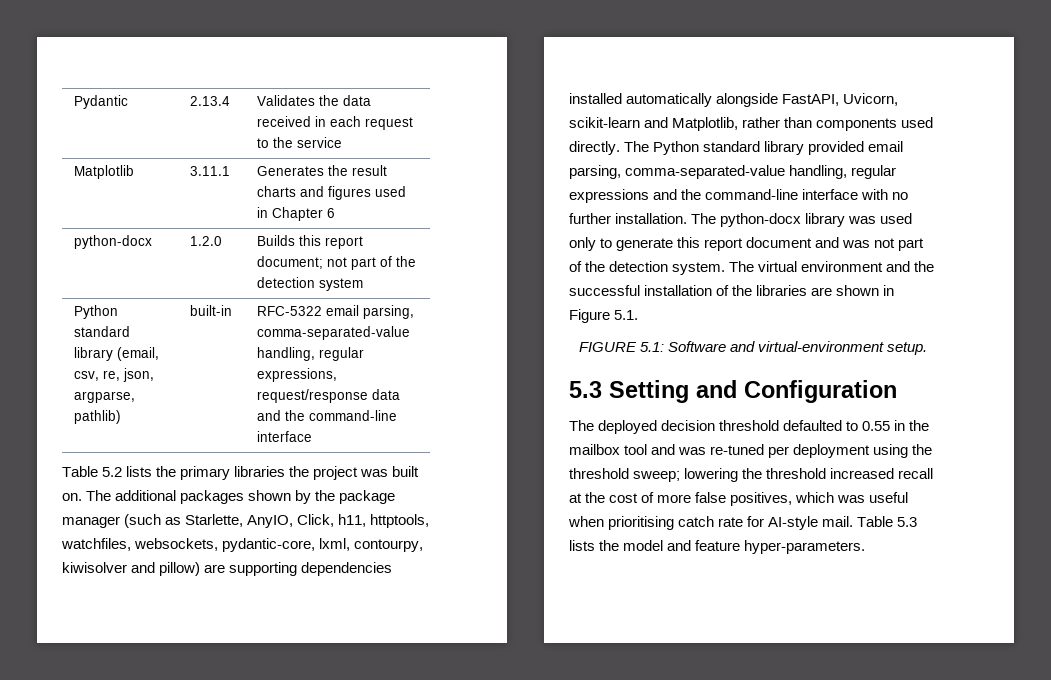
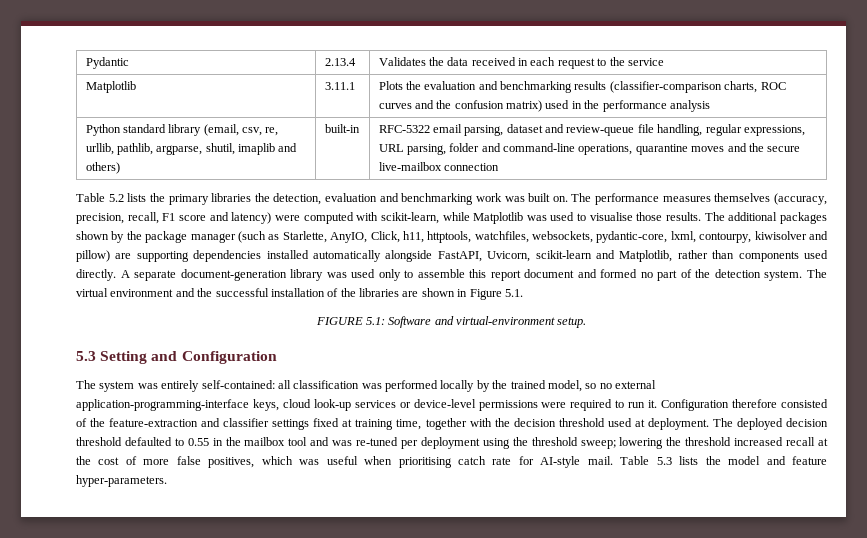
[256,165,387,176] [256,186,406,200] [256,207,335,221] [73,235,152,249] [189,236,222,246] [256,235,363,249] [256,256,416,270] [256,277,363,291] Generates the result charts and figures used in Chapter 6 // python-docx | 1.2.0 | Builds this report document; not part of the detection system -> [378,81,786,93] [378,100,710,112] Plots the evaluation and benchmarking results (classifier-comparison charts, ROC curves and the confusion matrix) used in the performance analysis
[122,368,154,382] [73,391,135,403] [73,410,121,424] [189,305,232,316] [256,305,414,319] [256,326,410,340] [256,347,364,361] [256,368,337,382] [256,389,400,403] [256,410,397,421] [256,431,312,442] json, argparse, pathlib) | built-in | RFC-5322 email parsing, comma-separated-value handling, regular expressions, request/response data and the command-line interface -> [85,143,298,155] [85,162,120,174] [324,124,360,133] [378,124,805,136] [378,143,801,155] [378,162,499,171] urllib, pathlib, argparse, shutil, imaplib and others) | built-in | RFC-5322 email parsing, dataset and review-queue file handling, regular expressions, URL parsing, folder and command-line operations, quarantine moves and the secure live-mailbox connection
[313,466,420,480] [62,493,82,501] project was built on. -> [273,193,828,205] [76,212,702,224] detection, evaluation and benchmarking work was built on. The performance measures themselves (accuracy, precision, recall, F1 score and latency) were computed with scikit-learn, while Matplotlib was used to visualise those results.
[624,141,904,155] [569,165,897,179] [569,189,909,203] [569,213,802,227] The Python standard library provided email parsing, comma-separated-value handling, regular expressions and the command-line interface with no further installation. The python-docx -> [120,269,287,281] A separate document-generation
[616,238,674,251] generate -> [417,269,465,278] assemble
[842,238,896,248] was not -> [600,269,653,278] formed no
(594, 425) none -> [99,380,656,392] [76,399,828,411] [76,418,733,430] system was entirely self-contained: all classification was performed locally by the trained model, so no external application-programming-interface keys, cloud look-up services or device-level permissions were required to run it. Configuration therefore consisted of the feature-extraction and classifier settings fixed at training time, together with the decision threshold used at deployment. The

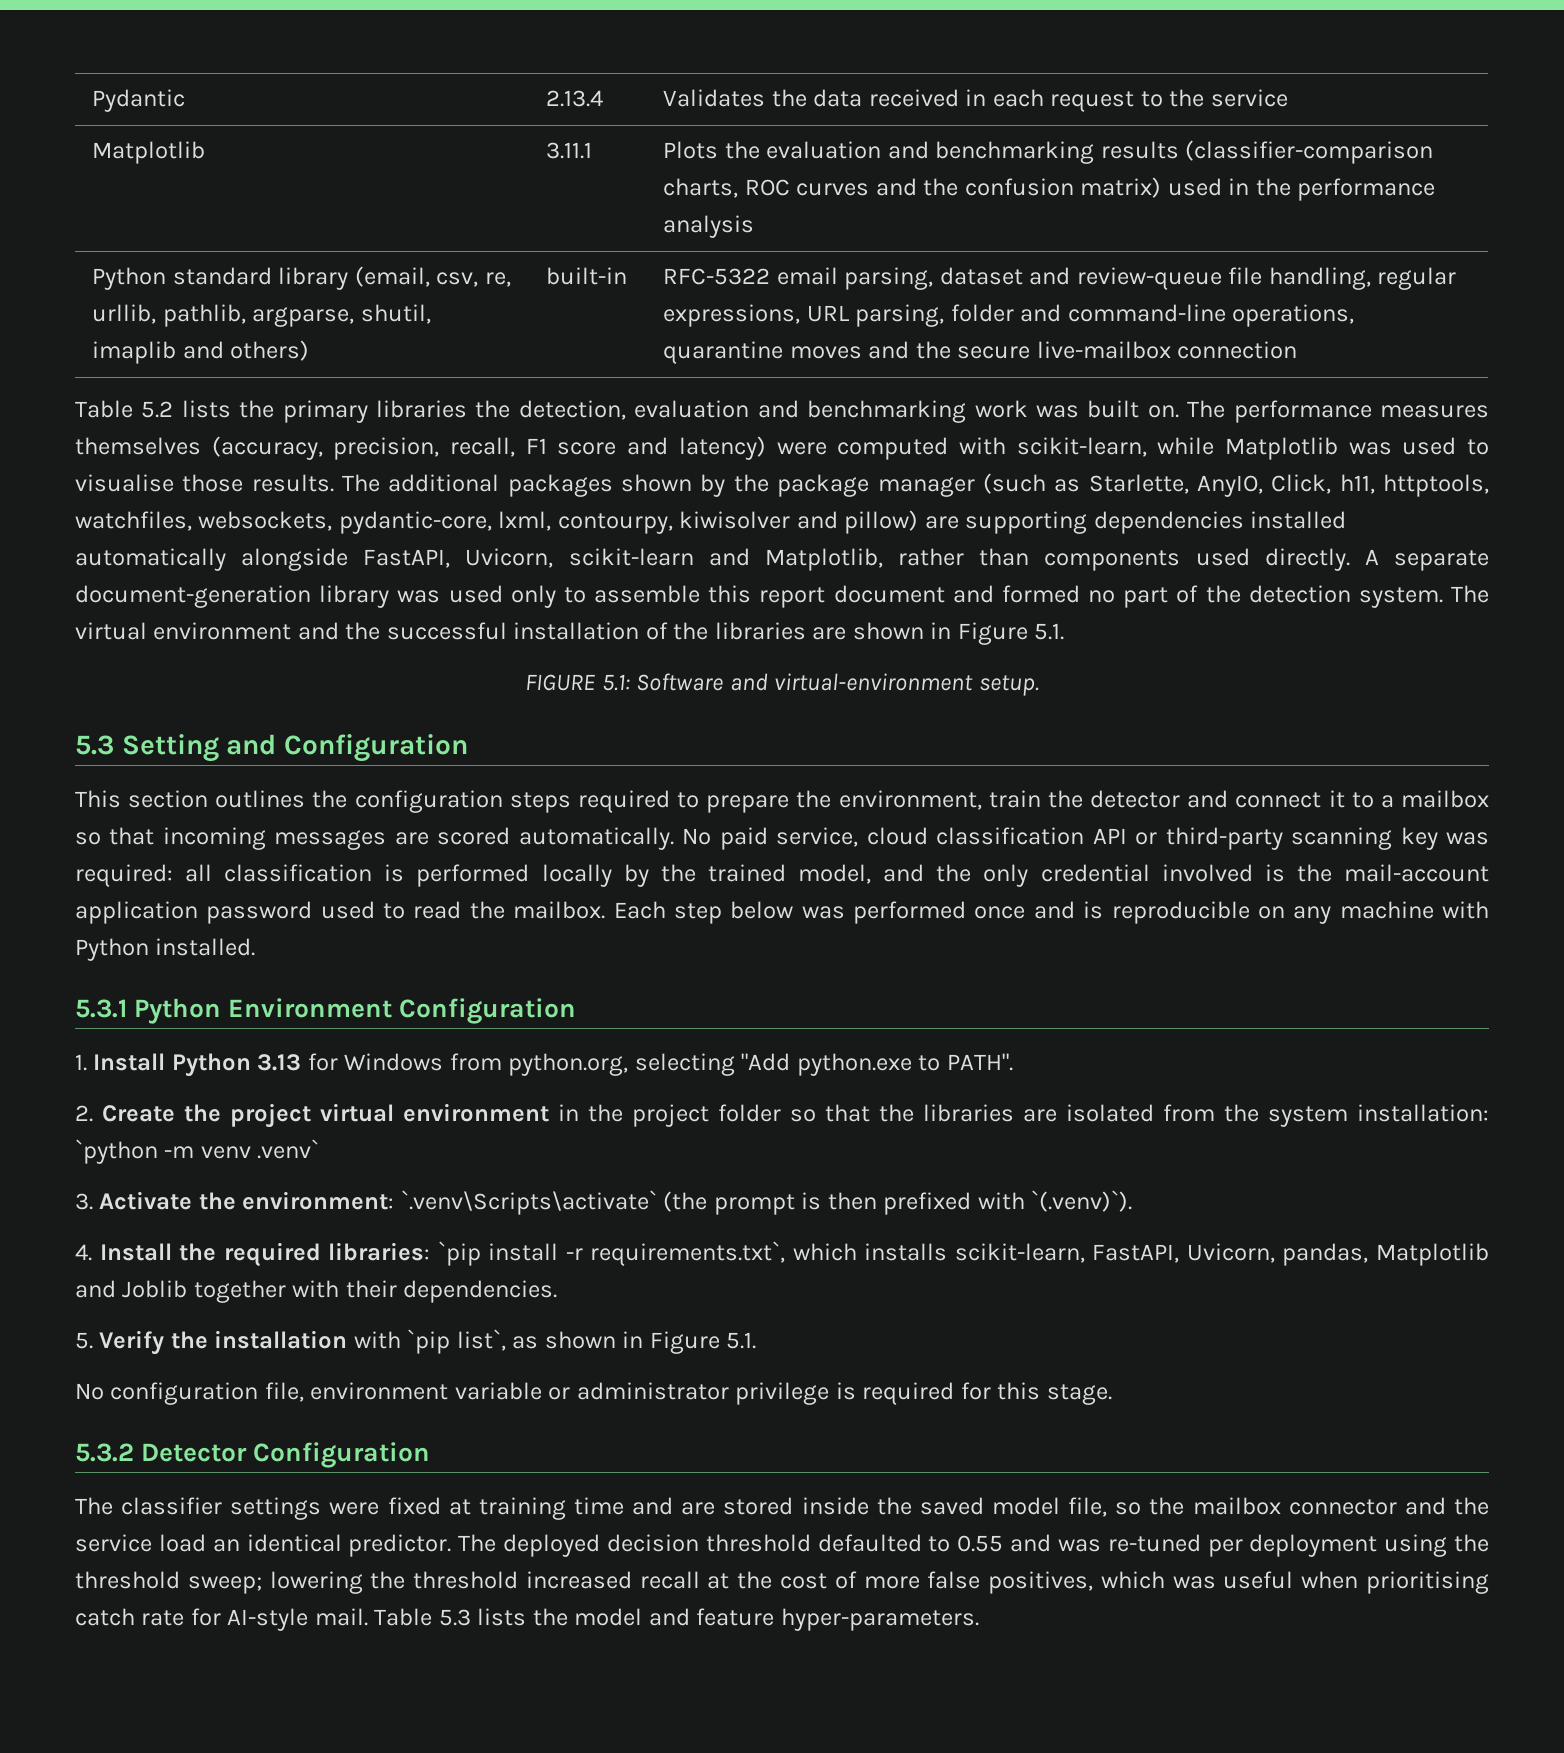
[76,380,275,392] The system was entirely self-contained: -> [75,790,1489,813] [75,827,1490,850] [75,864,173,887] This section outlines the configuration steps required to prepare the environment, train the detector and connect it to a mailbox so that incoming messages are scored automatically. No paid service, cloud classification API or third-party scanning key was required:
[361,383,382,389] was -> [384,864,405,882] is
[585,380,656,389] [76,399,828,411] [76,418,221,427] so no external application-programming-interface keys, cloud look-up services or device-level permissions were required to run it. Configuration therefore consisted of the feature-extraction and -> [883,864,1489,887] [75,901,1490,924] [75,938,256,961] [75,998,577,1024] [75,1053,1013,1077] [75,1103,1489,1128] [75,1139,320,1164] [75,1190,1133,1215] [75,1241,1489,1267] [75,1280,558,1303] [75,1329,757,1355] [75,1382,1112,1405] [75,1442,431,1468] [75,1497,113,1515] and the only credential involved is the mail-account application password used to read the mailbox. Each step below was performed once and is reproducible on any machine with Python installed. // 5.3.1 Python Environment Configuration // 1. Install Python 3.13 for Windows from python.org, selecting "Add python.exe to PATH". // 2. Create the project virtual environment in the project folder so that the libraries are isolated from the system installation: `python -m venv .venv` // 3. Activate the environment: `.venv\Scripts\activate` (the prompt is then prefixed with `(.venv)`). // 4. Install the required libraries: `pip install -r requirements.txt`, which installs scikit-learn, FastAPI, Uvicorn, pandas, Matplotlib and Joblib together with their dependencies. // 5. Verify the installation with `pip list`, as shown in Figure 5.1. // No configuration file, environment variable or administrator privilege is required for this stage. // 5.3.2 Detector Configuration // The
(310, 424) none -> [329,1502,380,1515] were
[396,418,709,430] time, together with the decision threshold used at deployment. -> [573,1497,1489,1517] [75,1534,452,1557] time and are stored inside the saved model file, so the mailbox connector and the service load an identical predictor.
[212,437,308,446] in the mailbox tool -> (1004, 1543) none

